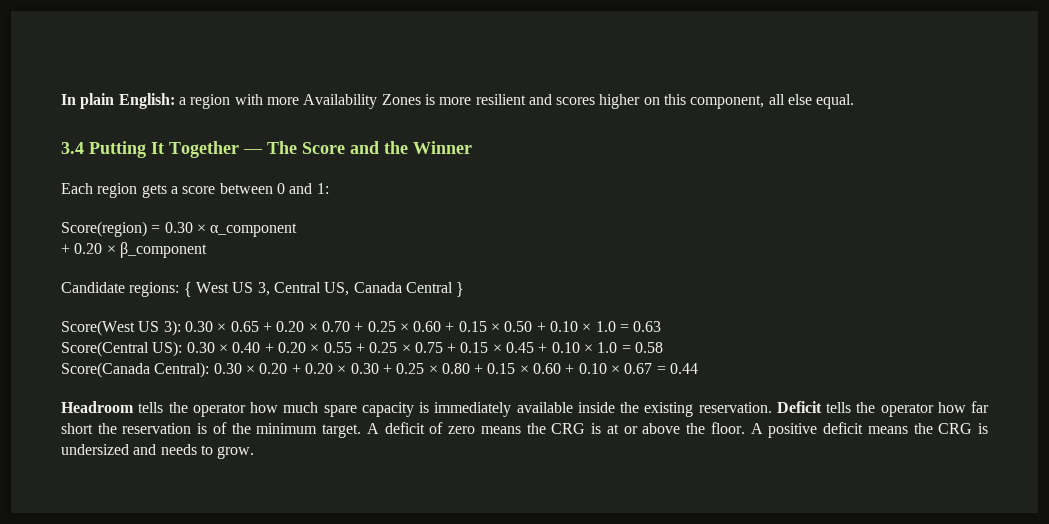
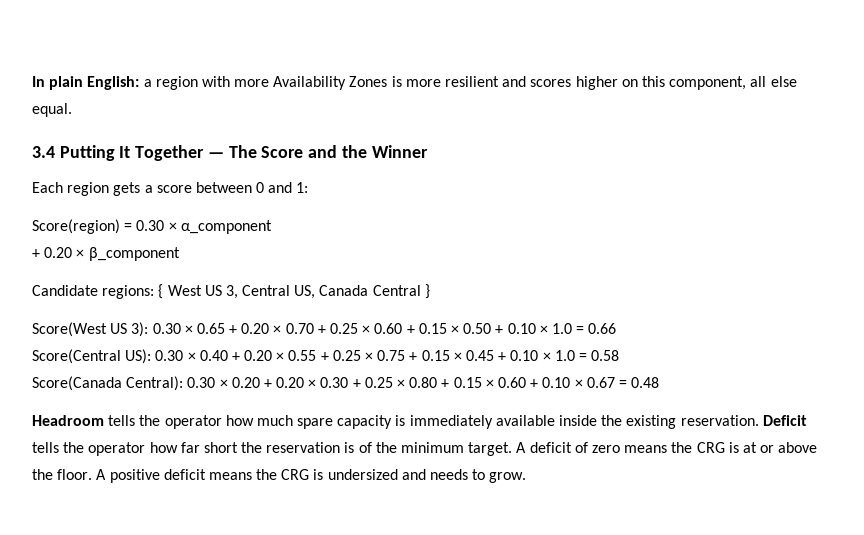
[633,321,662,332] 0.63 -> [588,323,617,334] 0.66
[670,363,699,374] 0.44 -> [631,377,660,388] 0.48

